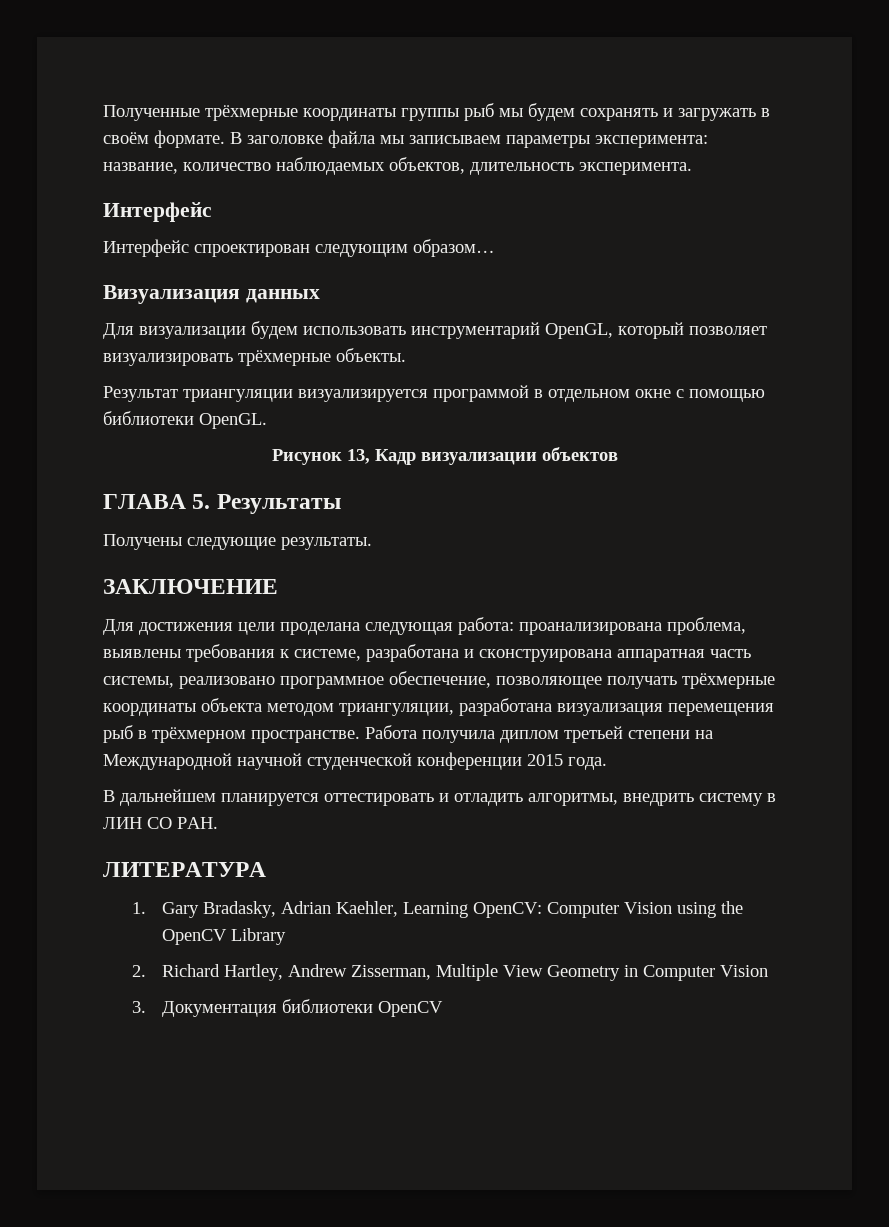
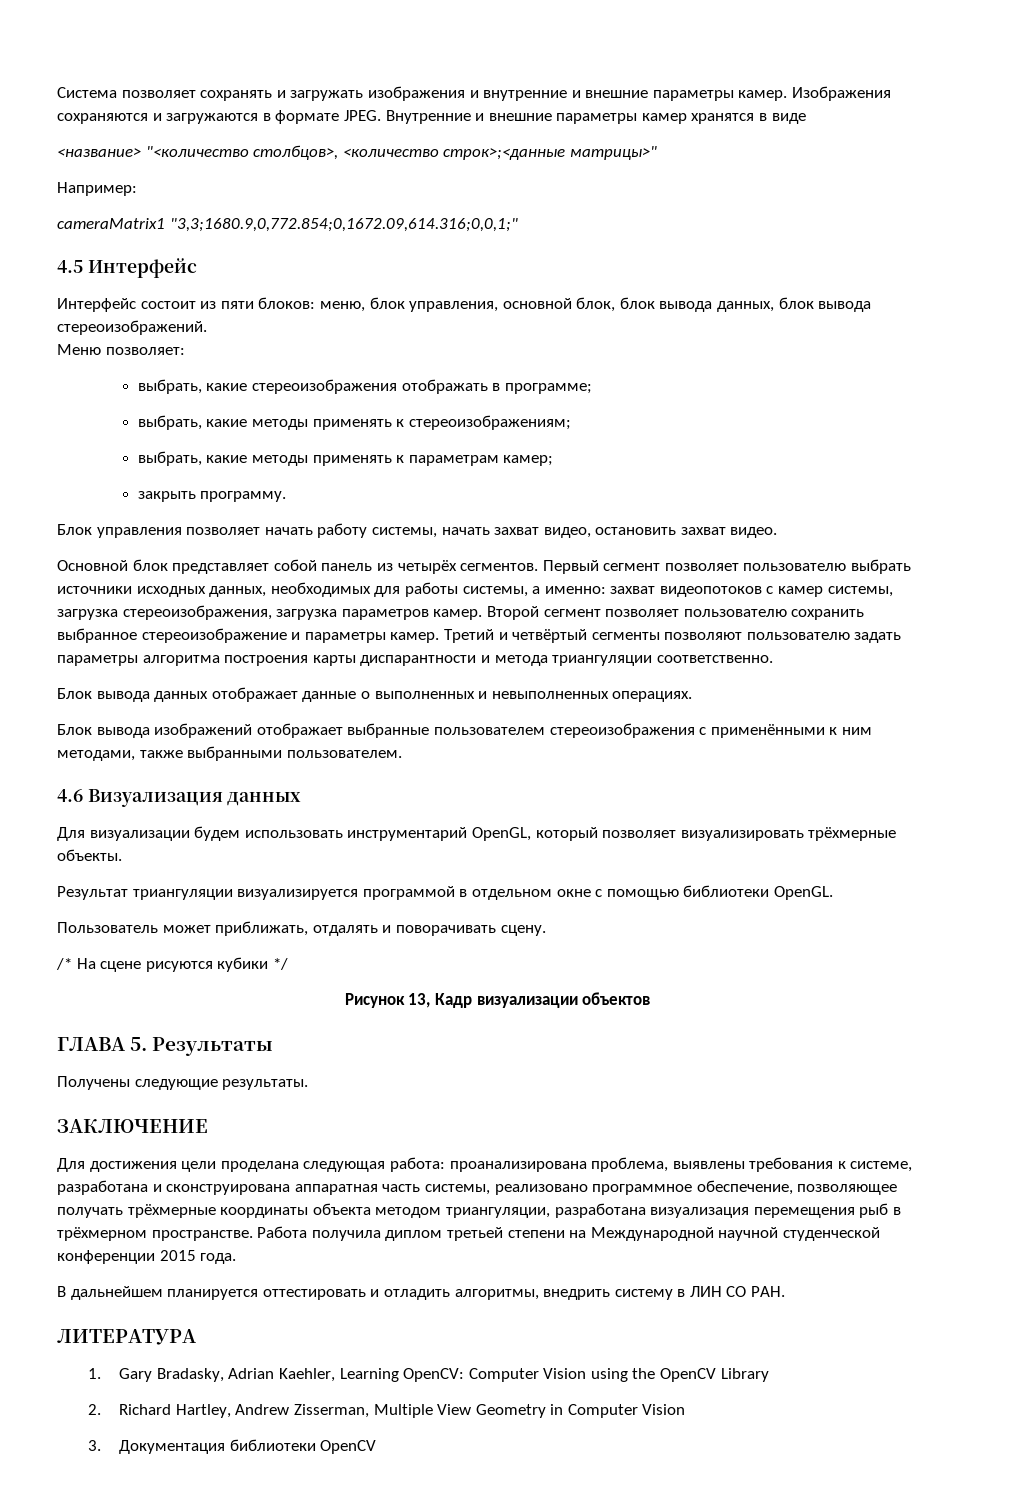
[103,103,770,121] [103,130,708,148] [103,157,692,175] [103,202,212,222] [103,239,495,257] Полученные трёхмерные координаты группы рыб мы будем сохранять и загружать в своём формате. В заголовке файла мы записываем параметры эксперимента: название, количество наблюдаемых объектов, длительность эксперимента. // Интерфейс // Интерфейс спроектирован следующим образом… // -> [57,86,892,101] [57,110,806,124] [57,145,657,160] [57,182,137,196] [57,218,518,232] [57,258,197,278] [57,297,872,312] [57,320,207,335] [57,344,185,355] [137,379,592,394] [137,415,571,430] [137,451,554,466] [137,491,287,502] [57,523,778,538] [57,559,912,574] [57,582,893,597] [57,605,865,620] [57,628,902,643] [57,655,773,666] [57,687,693,702] [57,723,872,738] [57,746,402,761] [57,789,83,802] Система позволяет сохранять и загружать изображения и внутренние и внешние параметры камер. Изображения сохраняются и загружаются в формате JPEG. Внутренние и внешние параметры камер хранятся в виде // <название> "<количество столбцов>, <количество строк>;<данные матрицы>" // Например: // cameraMatrix1 "3,3;1680.9,0,772.854;0,1672.09,614.316;0,0,1;" // 4.5 Интерфейс // Интерфейс состоит из пяти блоков: меню, блок управления, основной блок, блок вывода данных, блок вывода стереоизображений. // Меню позволяет: // выбрать, какие стереоизображения отображать в программе; // выбрать, какие методы применять к стереоизображениям; // выбрать, какие методы применять к параметрам камер; // закрыть программу. // Блок управления позволяет начать работу системы, начать захват видео, остановить захват видео. // Основной блок представляет собой панель из четырёх сегментов. Первый сегмент позволяет пользователю выбрать источники исходных данных, необходимых для работы системы, а именно: захват видеопотоков с камер системы, загрузка стереоизображения, загрузка параметров камер. Второй сегмент позволяет пользователю сохранить выбранное стереоизображение и параметры камер. Третий и четвёртый сегменты позволяют пользователю задать параметры алгоритма построения карты диспарантности и метода триангуляции соответственно. // Блок вывода данных отображает данные о выполненных и невыполненных операциях. // Блок вывода изображений отображает выбранные пользователем стереоизображения с применёнными к ним методами, также выбранными пользователем. // 4.6
(267, 421) none -> [57,921,546,936] [56,957,288,972] // Пользователь может приближать, отдалять и поворачивать сцену. // /* На сцене рисуются кубики */

